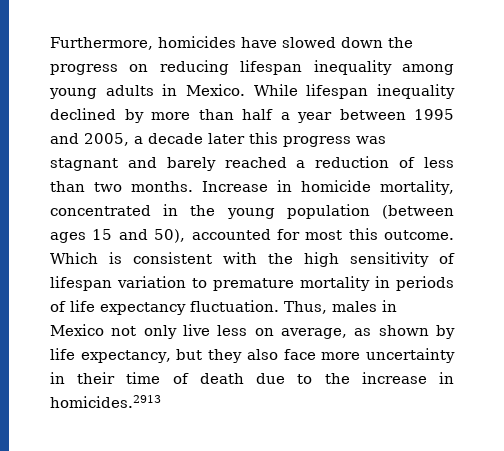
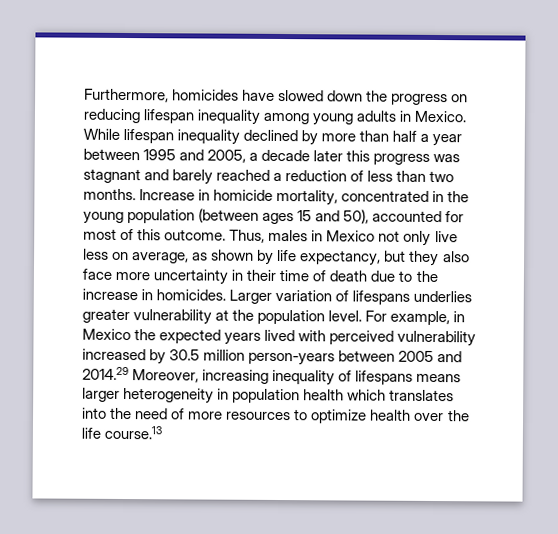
(343, 235) none -> [120,228,135,241] of
[50,252,455,267] [50,276,454,291] [50,300,279,315] Which is consistent with the high sensitivity of lifespan variation to premature mortality in periods of life expectancy fluctuation. -> (227, 235) none
[50,395,161,408] homicides.2913 -> [156,289,473,305] [82,308,466,326] [82,328,477,347] [82,348,463,366] [82,366,462,386] [82,387,455,404] [82,407,470,424] [81,425,163,440] homicides. Larger variation of lifespans underlies greater vulnerability at the population level. For example, in Mexico the expected years lived with perceived vulnerability increased by 30.5 million person-years between 2005 and 2014.29 Moreover, increasing inequality of lifespans means larger heterogeneity in population health which translates into the need of more resources to optimize health over the life course.13

